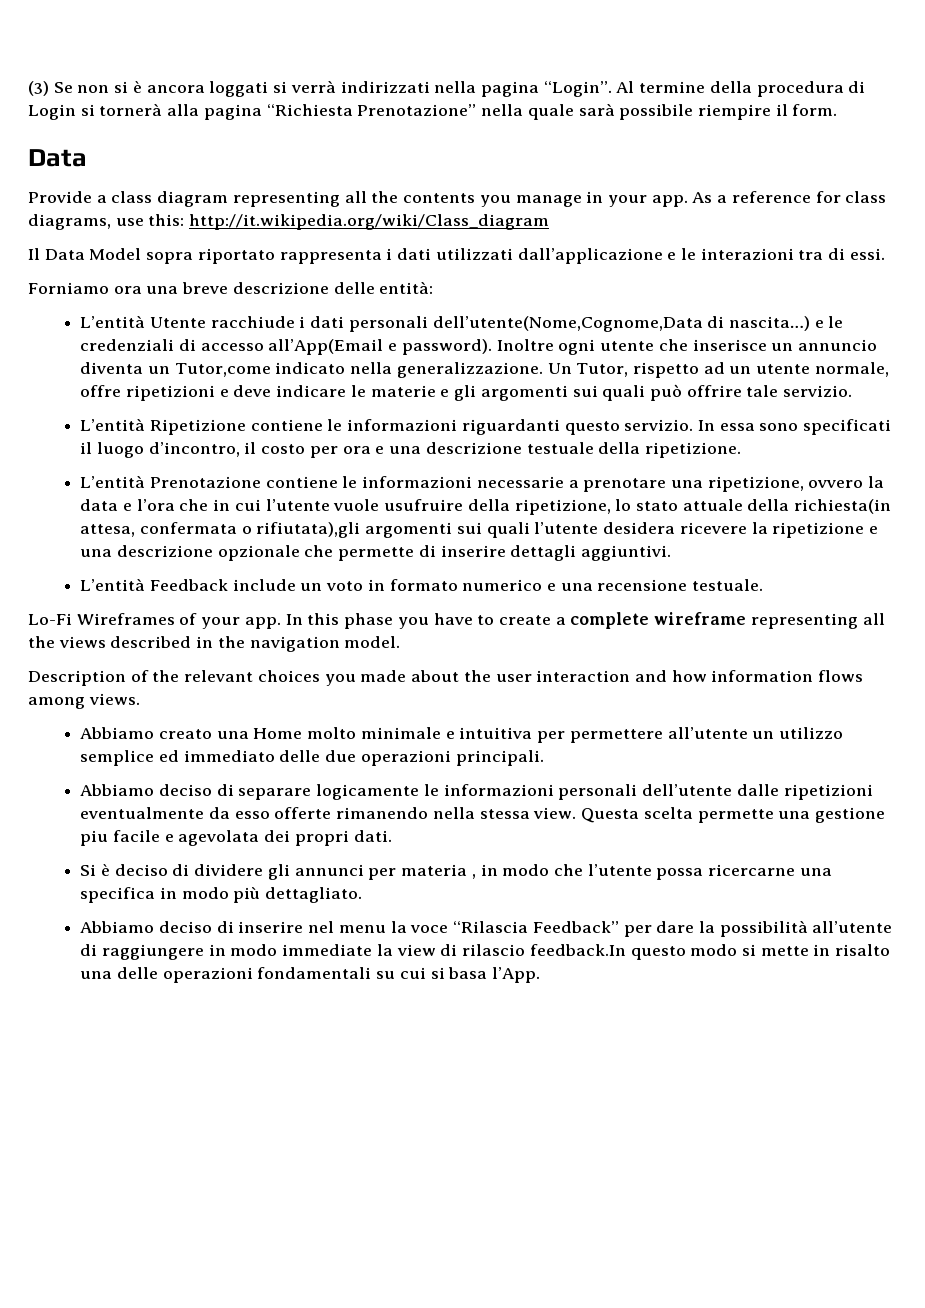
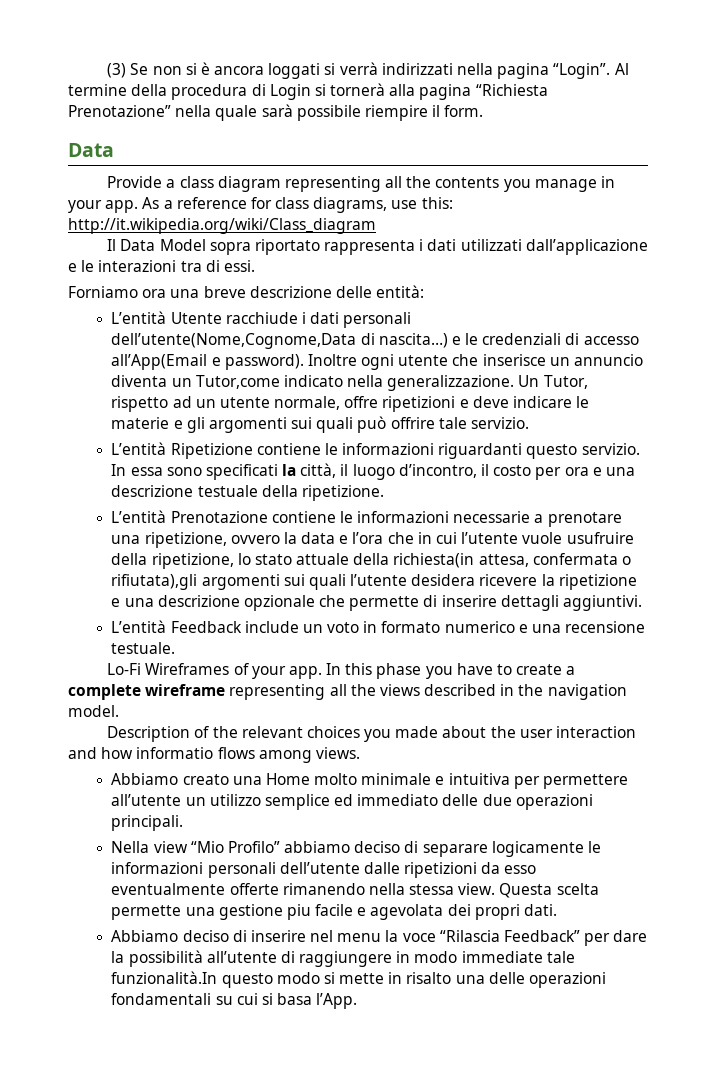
(892, 427) none -> [282,463,337,478] la città,
[711,670,814,682] information -> [136,747,214,759] informatio
[80,784,155,796] Abbiamo -> [111,841,351,853] Nella view “Mio Profilo” abbiamo
[80,807,205,819] eventualmente -> (478, 870) none
(270, 815) none -> [111,883,226,895] eventualmente
[80,864,832,880] [80,887,363,903] // Si è deciso di dividere gli annunci per materia , in modo che l’utente possa ricercarne una specifica in modo più dettagliato. -> (558, 910) none
[376,944,626,956] la view di rilascio feedback.In -> [546,951,575,963] [111,971,218,984] tale funzionalità.In

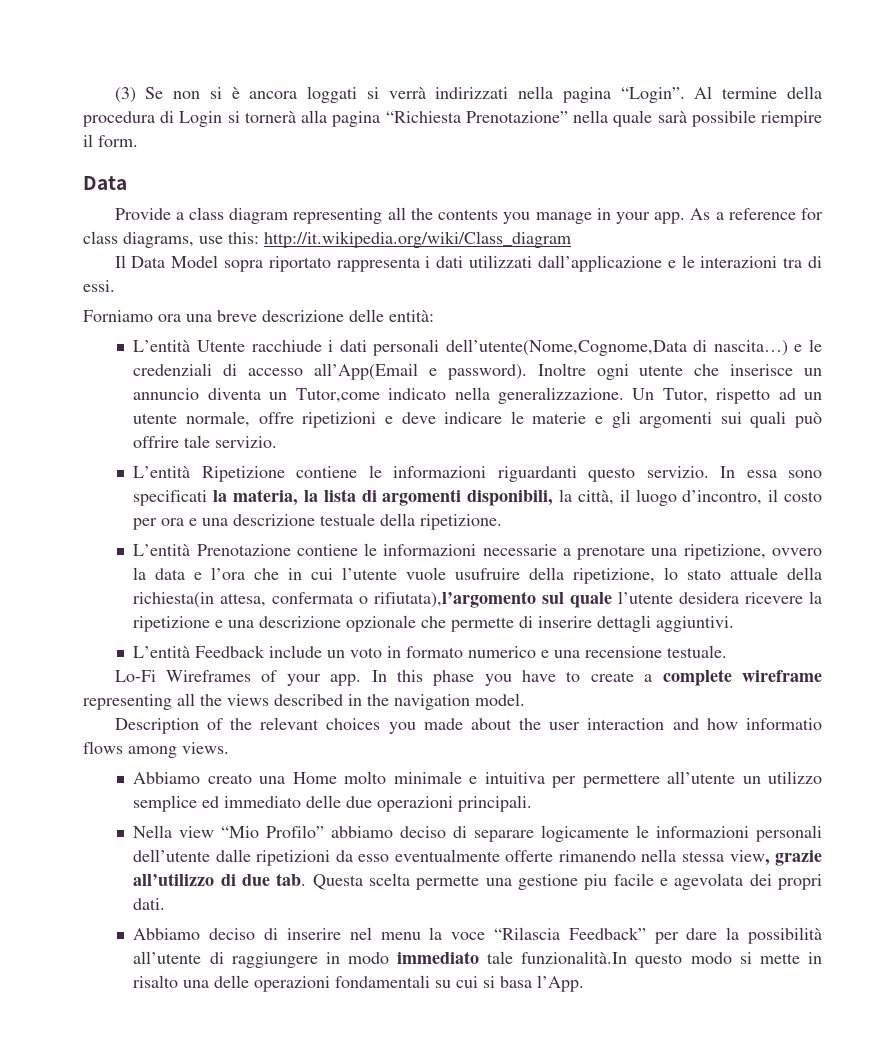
(297, 470) none -> [233,489,573,506] materia, la lista di argomenti disponibili, la
[111,574,346,590] rifiutata),gli argomenti sui quali -> [374,591,613,608] rifiutata),l’argomento sul quale
[458,883,496,895] view. -> [729,850,822,866] [133,873,307,886] view, grazie all’utilizzo di due tab.
[461,951,543,963] immediate -> [397,951,480,964] immediato

